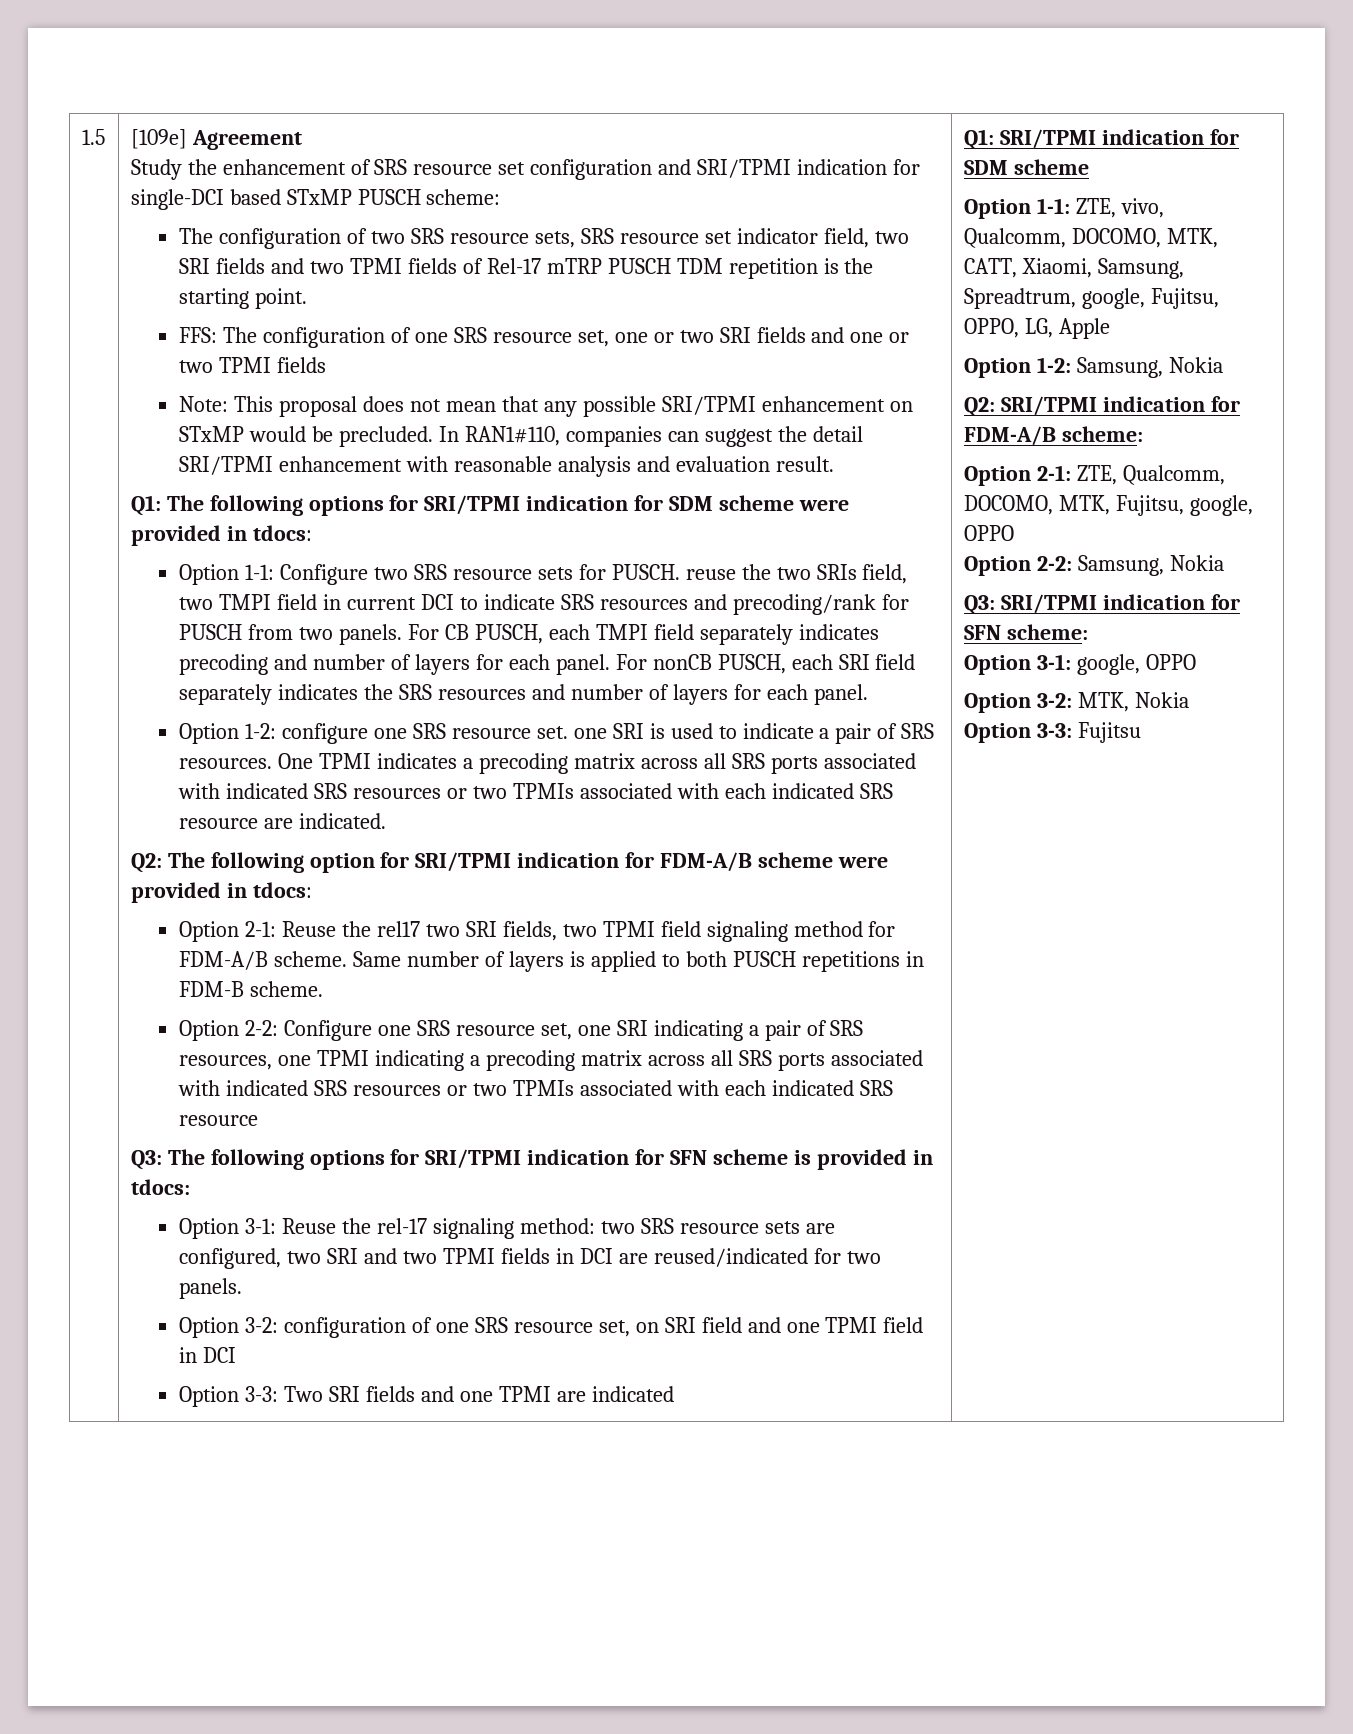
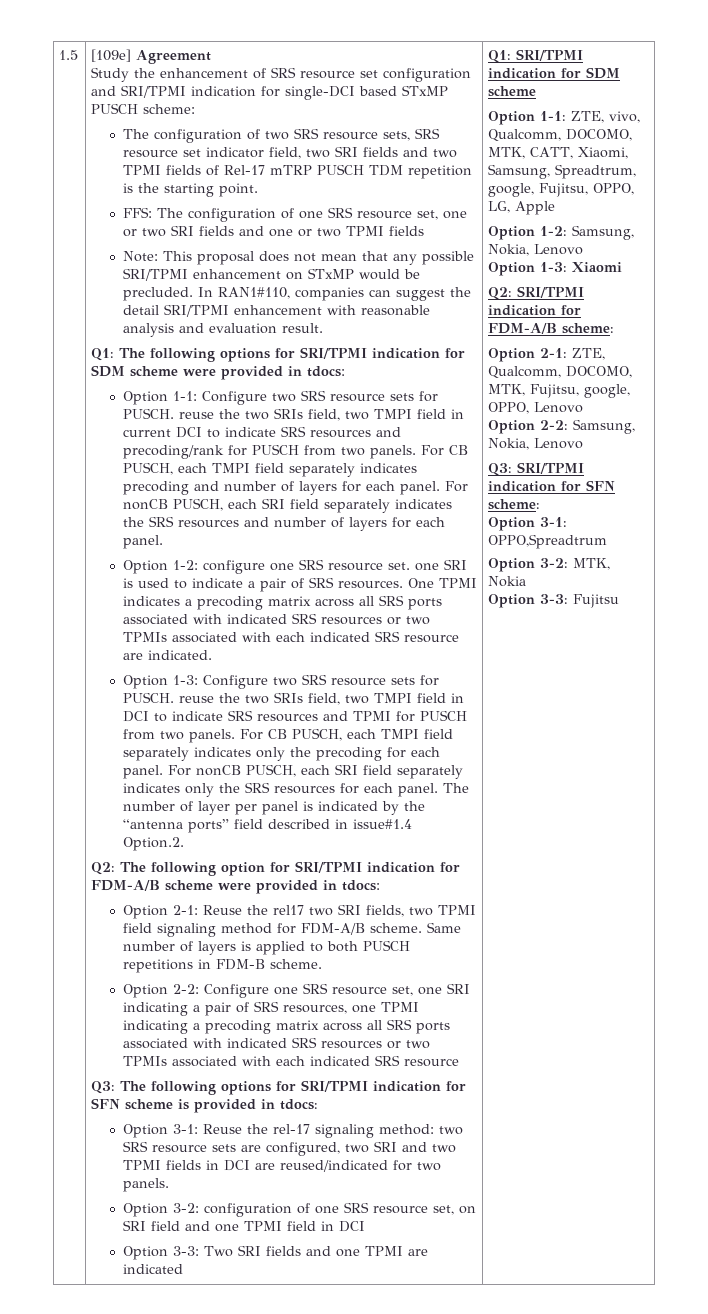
(387, 821) none -> [122,674,439,689] [122,692,464,705] [122,710,467,722] [122,728,453,743] [122,747,440,761] [122,764,463,779] [122,782,469,797] [122,801,425,815] [122,819,412,833] [122,837,184,851] // Option 1-3: Configure two SRS resource sets for PUSCH. reuse the two SRIs field, two TMPI field in DCI to indicate SRS resources and TPMI for PUSCH from two panels. For CB PUSCH, each TMPI field separately indicates only the precoding for each panel. For nonCB PUSCH, each SRI field separately indicates only the SRS resources for each panel. The number of layer per panel is indicated by the “antenna ports” field described in issue#1.4 Option.2.
[1168,357,1223,373] Nokia -> [488,244,584,256] [488,262,623,276] Nokia, Lenovo // Option 1-3: Xiaomi
[963,525,1014,541] OPPO -> [488,402,584,414] OPPO, Lenovo
[1169,555,1224,571] Nokia -> [488,438,584,450] Nokia, Lenovo
[1076,654,1196,675] google, OPPO -> [488,534,608,549] OPPO,Spreadtrum

